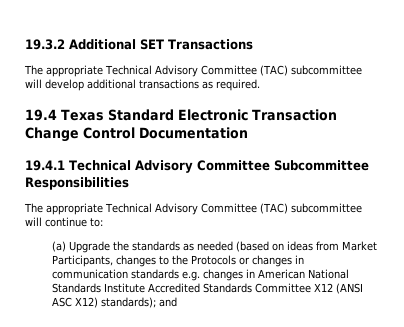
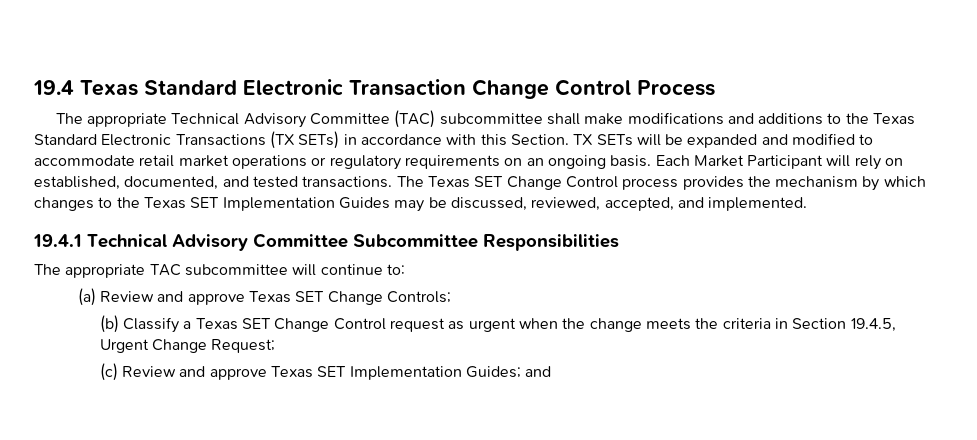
[25,39,253,50] [24,65,362,77] [25,79,260,91] [25,109,337,121] [25,127,248,142] 19.3.2 Additional SET Transactions // The appropriate Technical Advisory Committee (TAC) subcommittee will develop additional transactions as required. // 19.4 Texas Standard Electronic Transaction Change Control Documentation -> [33,79,715,99] [55,110,916,128] [34,131,874,149] [34,155,904,170] [34,176,926,191] [34,197,808,212] 19.4 Texas Standard Electronic Transaction Change Control Process // The appropriate Technical Advisory Committee (TAC) subcommittee shall make modifications and additions to the Texas Standard Electronic Transactions (TX SETs) in accordance with this Section. TX SETs will be expanded and modified to accommodate retail market operations or regulatory requirements on an ongoing basis. Each Market Participant will rely on established, documented, and tested transactions. The Texas SET Change Control process provides the mechanism by which changes to the Texas SET Implementation Guides may be discussed, reviewed, accepted, and implemented.
[105,203,288,215] Technical Advisory Committee (TAC) -> [149,264,181,276] TAC
[68,241,377,253] [51,255,304,267] [51,269,349,281] [51,283,363,294] [51,297,156,308] Upgrade the standards as needed (based on ideas from Market Participants, changes to the Protocols or changes in communication standards e.g. changes in American National Standards Institute Accredited Standards Committee X12 (ANSI ASC X12) standards); -> [100,291,452,305] [99,315,896,333] [99,339,276,353] [99,363,522,381] Review and approve Texas SET Change Controls; // (b) Classify a Texas SET Change Control request as urgent when the change meets the criteria in Section 19.4.5, Urgent Change Request; // (c) Review and approve Texas SET Implementation Guides;

